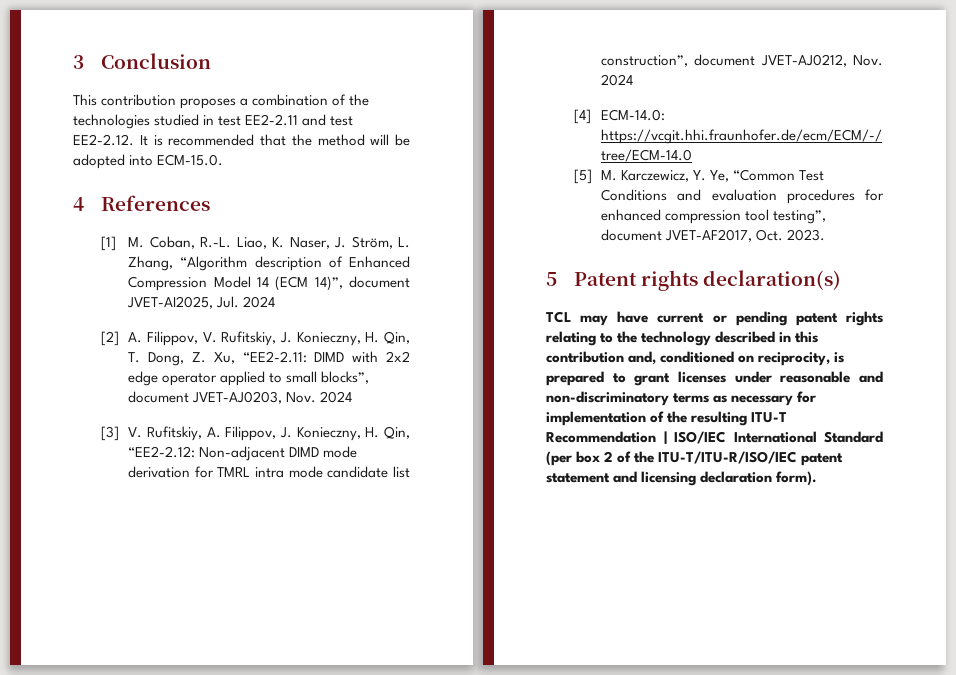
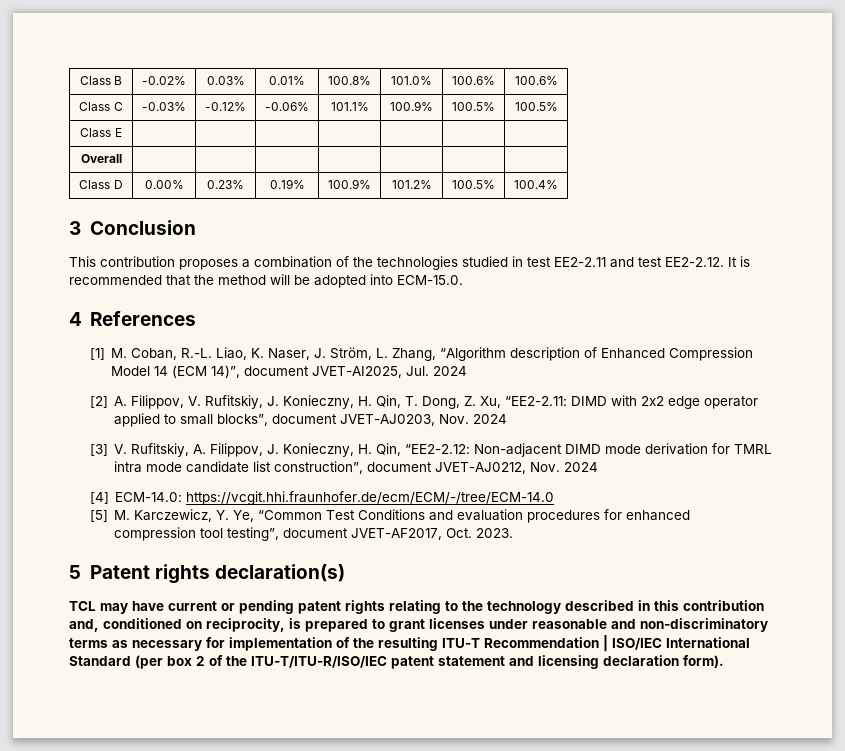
(73, 62) none -> [79,76,123,85] [142,76,186,85] [206,76,245,85] [269,76,305,85] [328,76,371,85] [391,76,432,85] [452,76,495,85] [514,76,558,85] [79,102,123,111] [142,102,186,111] [205,102,246,111] [265,102,309,111] [330,102,369,111] [390,101,433,111] [452,102,495,111] [514,102,558,111] [80,128,122,137] [80,154,122,163] [79,180,123,189] [144,180,184,189] [207,180,244,189] [269,179,305,189] [328,179,371,189] [391,180,432,189] [452,180,495,189] [514,180,558,189] Class B | -0.02% | 0.03% | 0.01% | 100.8% | 101.0% | 100.6% | 100.6% // Class C | -0.03% | -0.12% | -0.06% | 101.1% | 100.9% | 100.5% | 100.5% // Class E | | | | | | | // Overall | | | | | | | // Class D | 0.00% | 0.23% | 0.19% | 100.9% | 101.2% | 100.5% | 100.4% //

